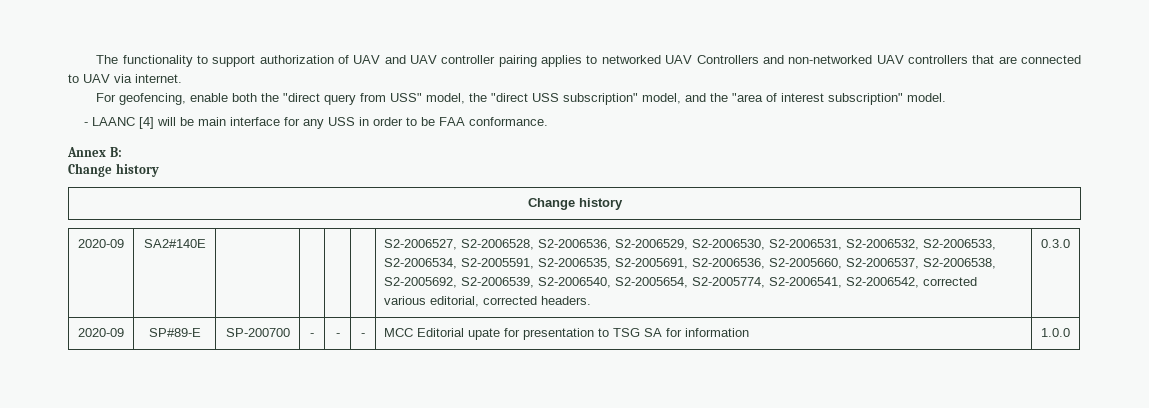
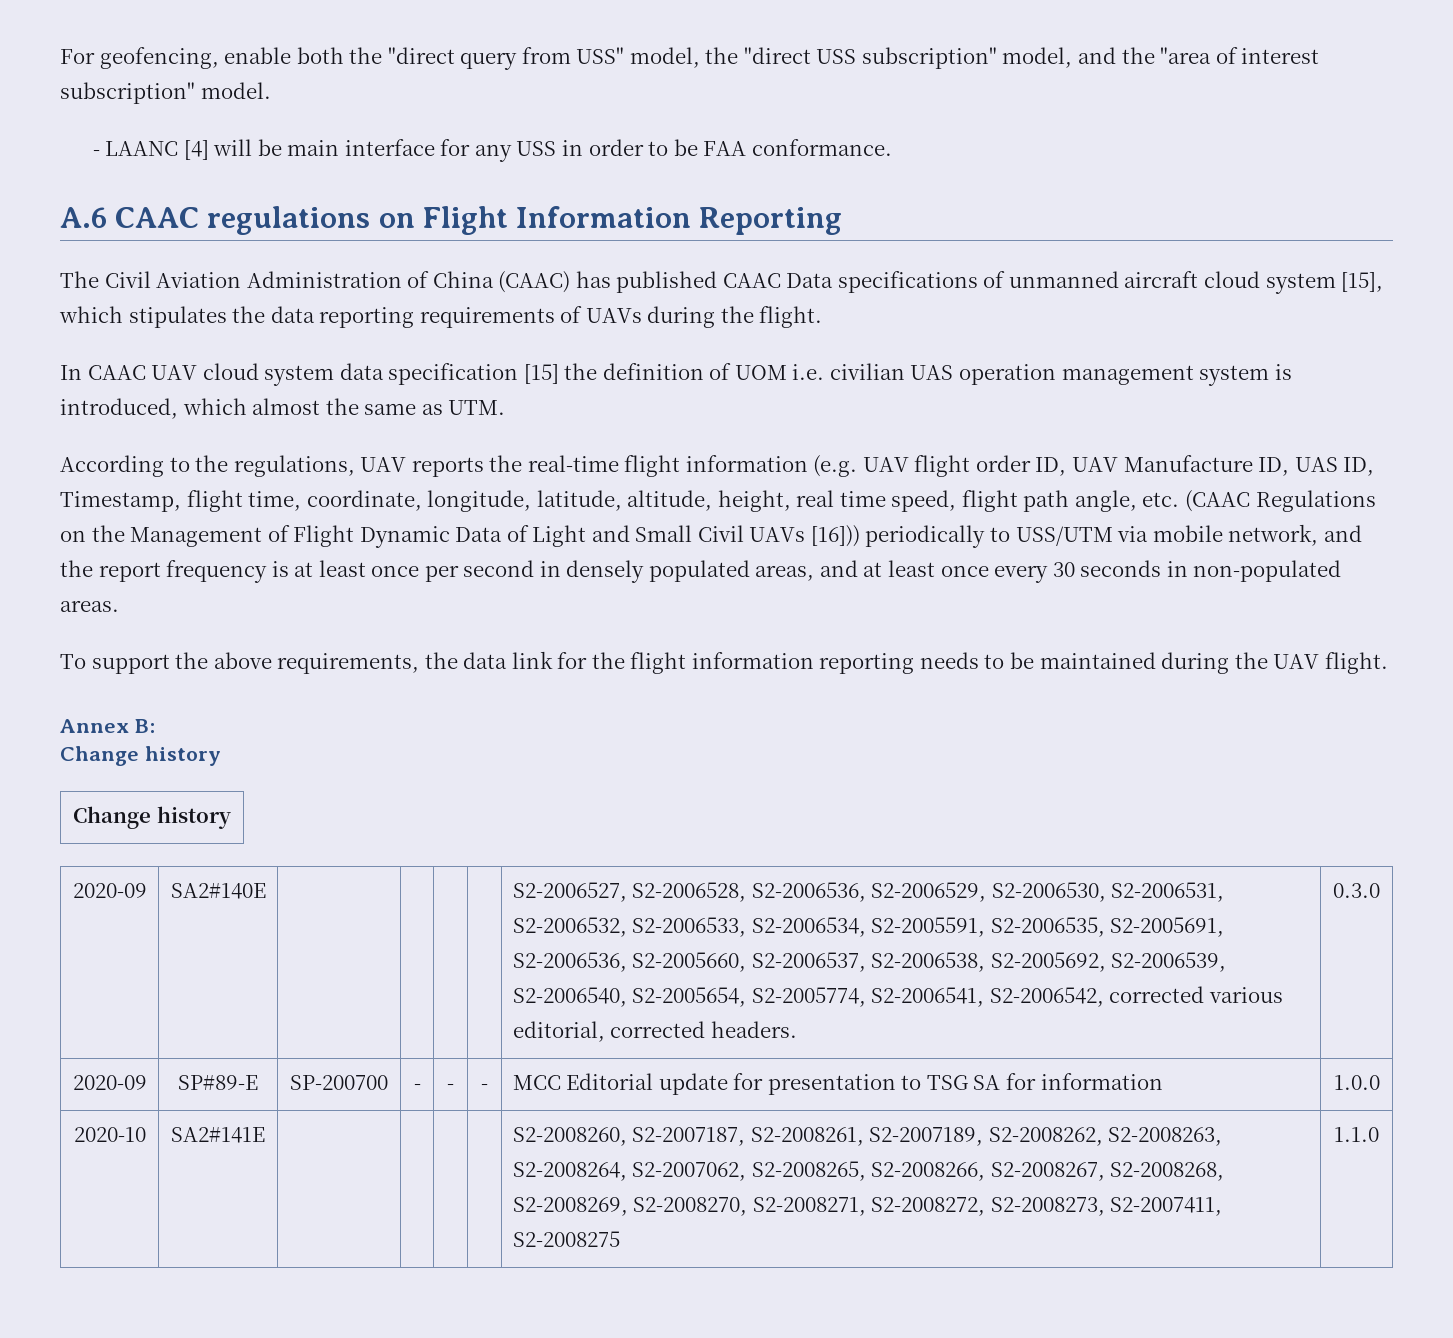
[96,55,1082,67] [68,74,182,83] The functionality to support authorization of UAV and UAV controller pairing applies to networked UAV Controllers and non-networked UAV controllers that are connected to UAV via internet. // -> (60, 56) none
(549, 121) none -> [60,206,843,235] [60,271,1384,294] [59,306,823,328] [60,363,1292,386] [60,398,506,419] [60,455,1375,477] [60,490,1376,512] [60,524,1362,548] [60,560,1342,583] [60,600,119,612] [60,651,1388,674] // A.6 CAAC regulations on Flight Information Reporting // The Civil Aviation Administration of China (CAAC) has published CAAC Data specifications of unmanned aircraft cloud system [15], which stipulates the data reporting requirements of UAVs during the flight. // In CAAC UAV cloud system data specification [15] the definition of UOM i.e. civilian UAS operation management system is introduced, which almost the same as UTM. // According to the regulations, UAV reports the real-time flight information (e.g. UAV flight order ID, UAV Manufacture ID, UAS ID, Timestamp, flight time, coordinate, longitude, latitude, altitude, height, real time speed, flight path angle, etc. (CAAC Regulations on the Management of Flight Dynamic Data of Light and Small Civil UAVs [16])) periodically to USS/UTM via mobile network, and the report frequency is at least once per second in densely populated areas, and at least once every 30 seconds in non-populated areas. // To support the above requirements, the data link for the flight information reporting needs to be maintained during the UAV flight.
[468,328,501,340] upate -> [658,1073,728,1095] update
(1070, 332) none -> [73,1127,146,1142] [171,1127,265,1143] [512,1127,1223,1146] [512,1161,1225,1181] [512,1197,1223,1216] [512,1231,620,1247] [1334,1127,1379,1142] // 2020-10 | SA2#141E | | | | | S2-2008260, S2-2007187, S2-2008261, S2-2007189, S2-2008262, S2-2008263, S2-2008264, S2-2007062, S2-2008265, S2-2008266, S2-2008267, S2-2008268, S2-2008269, S2-2008270, S2-2008271, S2-2008272, S2-2008273, S2-2007411, S2-2008275 | 1.1.0

